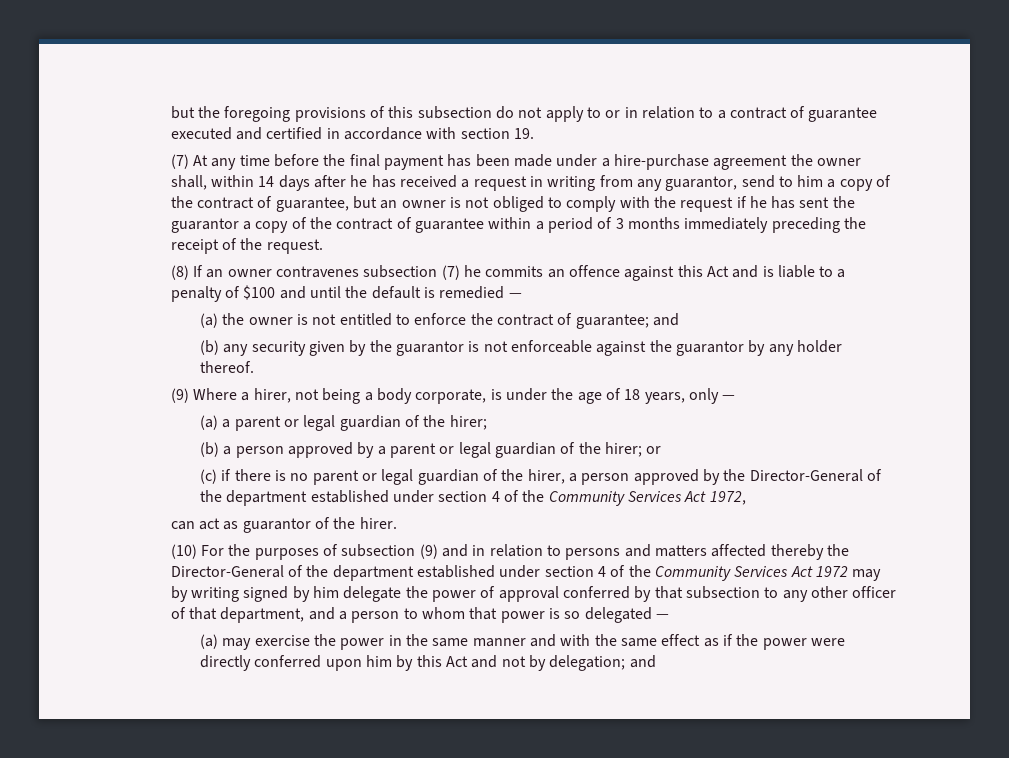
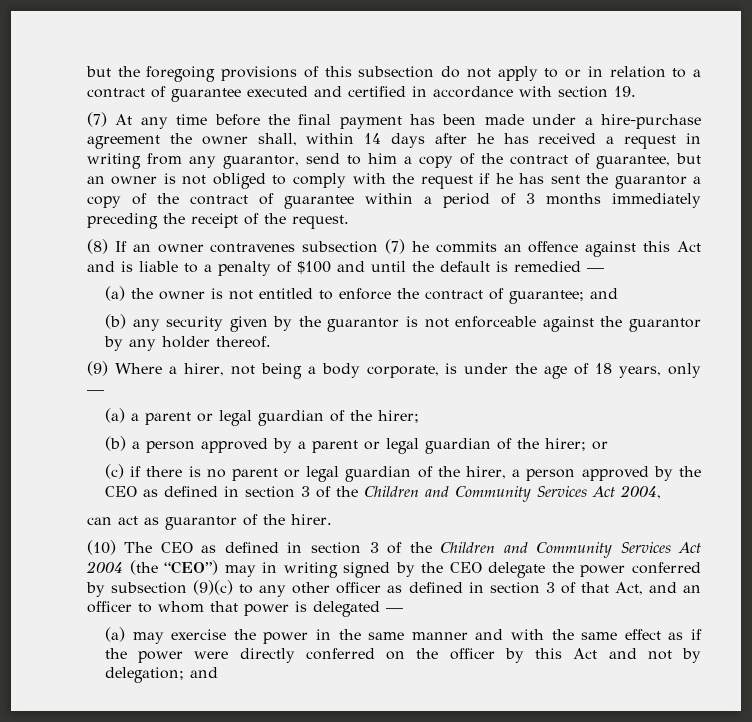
[749,469,882,482] [200,490,746,506] Director-General of the department established under section 4 of the Community Services Act 1972, -> [104,485,661,502] CEO as defined in section 3 of the Children and Community Services Act 2004,
[201,544,849,560] [170,565,882,581] [170,586,188,602] For the purposes of subsection (9) and in relation to persons and matters affected thereby the Director-General of the department established under section 4 of the Community Services Act 1972 may by -> [124,542,702,558] [85,560,278,577] The CEO as defined in section 3 of the Children and Community Services Act 2004 (the “CEO”) may in
[312,586,339,598] him -> [421,562,482,573] the CEO
[480,586,897,602] [170,607,400,623] of approval conferred by that subsection to any other officer of that department, and a person -> [632,562,701,574] [85,580,702,597] [86,601,132,613] conferred by subsection (9)(c) to any other officer as defined in section 3 of that Act, and an officer
[564,611,581,619] so -> (307, 606) none
[325,655,393,671] upon him -> [386,648,495,660] on the officer

